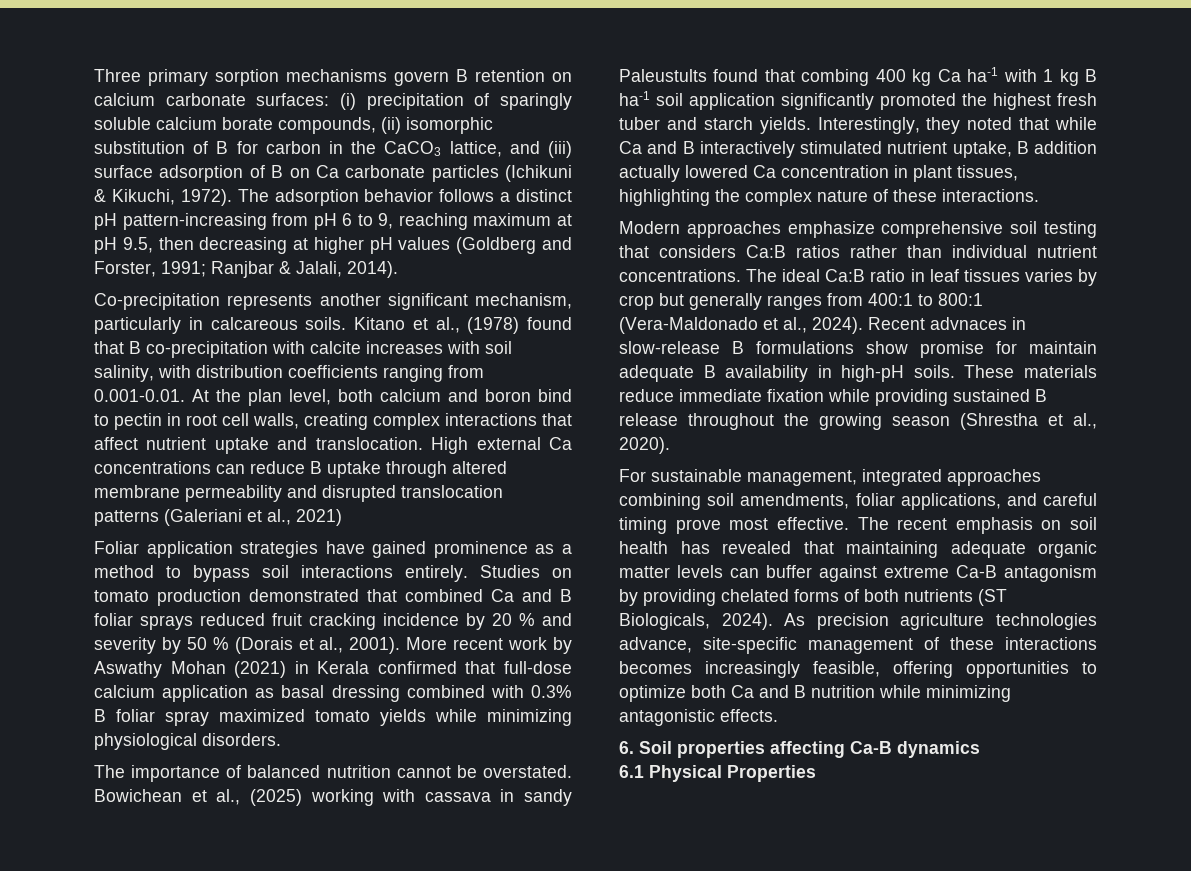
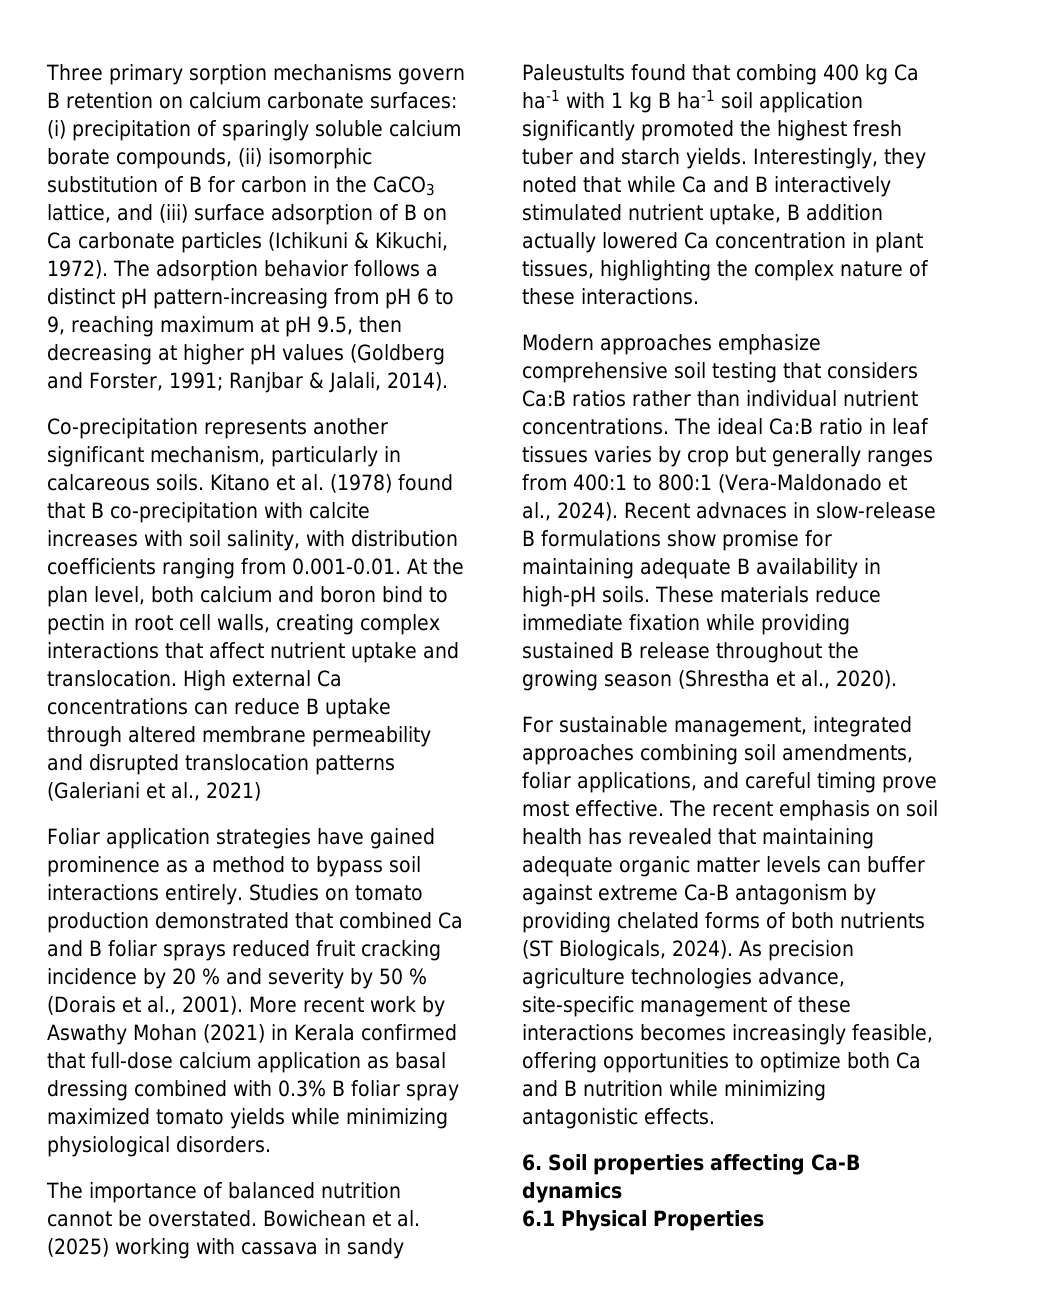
[435,317,460,333] al., -> [301,474,324,491] al.
[216,789,241,805] al., -> [397,1210,420,1227] al.
[1029,341,1097,354] maintain -> [522,558,634,579] maintaining

